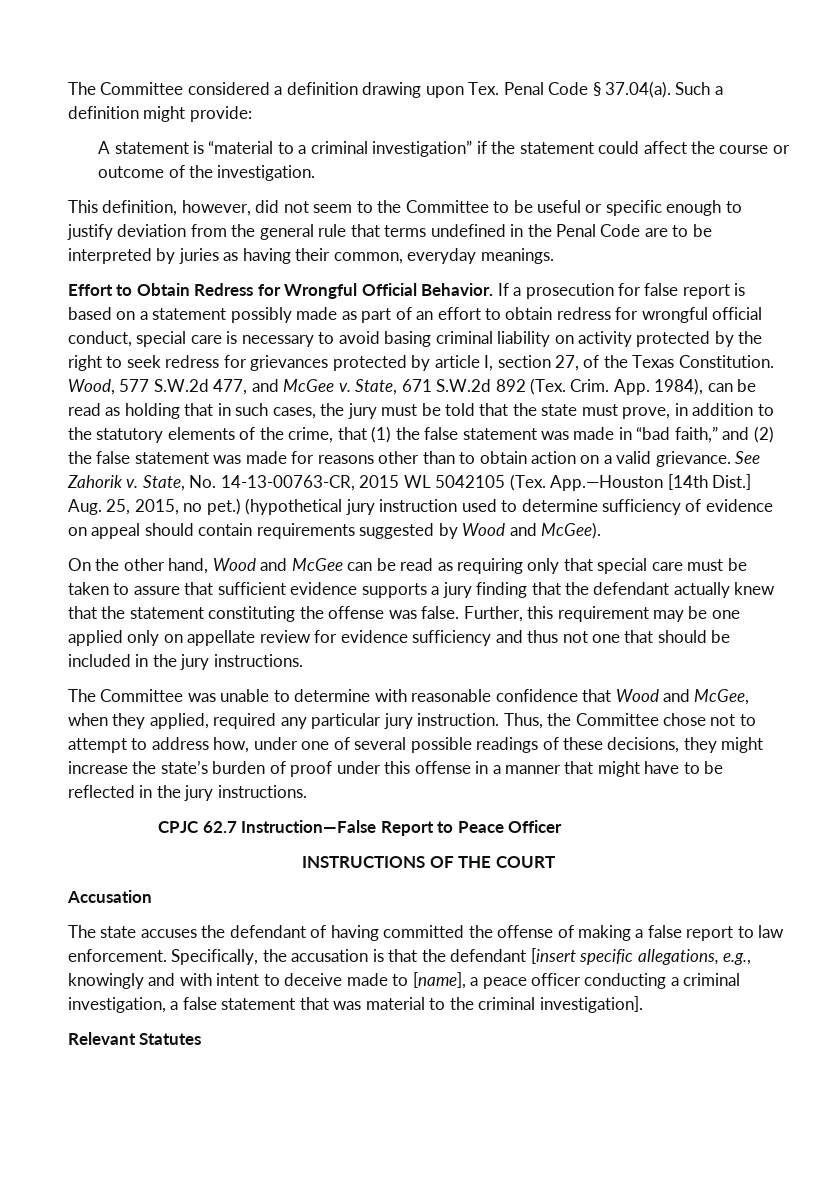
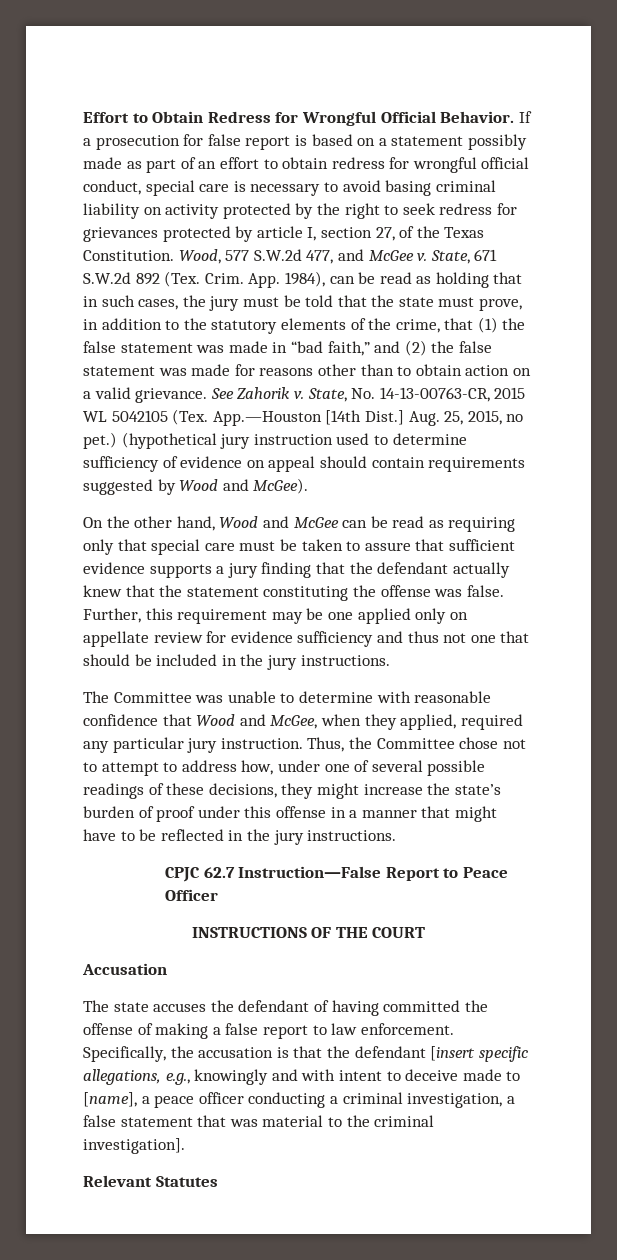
[68,81,723,98] [68,106,252,122] [98,140,790,157] [98,165,316,181] [68,200,742,216] [67,224,712,240] [68,248,554,264] The Committee considered a definition drawing upon Tex. Penal Code § 37.04(a). Such a definition might provide: // A statement is “material to a criminal investigation” if the statement could affect the course or outcome of the investigation. // This definition, however, did not seem to the Committee to be useful or specific enough to justify deviation from the general rule that terms undefined in the Penal Code are to be interpreted by juries as having their common, everyday meanings. // -> (83, 117) none

